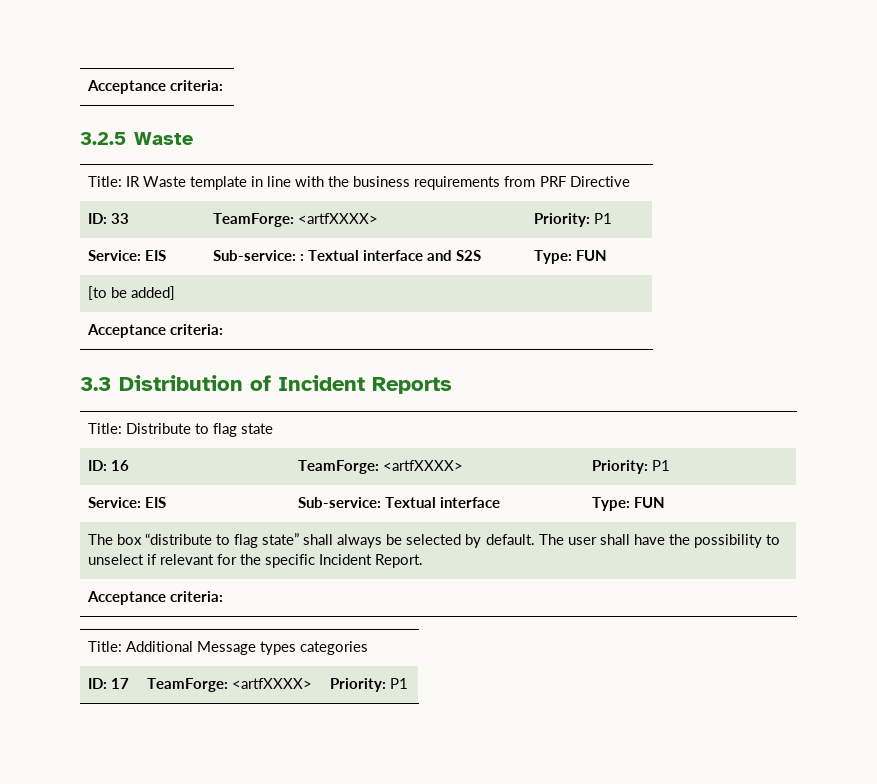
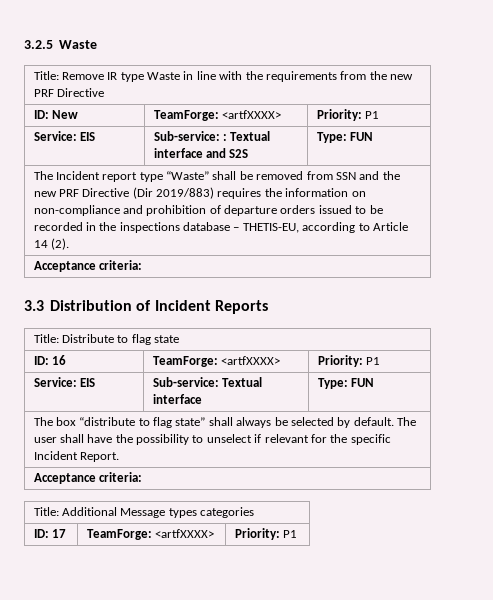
[86,80,224,94] Acceptance criteria: // -> (24, 44) none
[126,176,248,190] IR Waste template -> [61,72,181,82] Remove IR type Waste
[353,176,411,187] business -> (263, 75) none
(536, 181) none -> [369,71,414,80] the new
[111,213,130,224] 33 -> [51,110,78,119] New
[87,286,176,300] [to be added] -> [33,171,400,182] [33,187,366,199] [33,205,383,216] [33,222,408,233] [33,238,69,250] The Incident report type “Waste” shall be removed from SSN and the new PRF Directive (Dir 2019/883) requires the information on non-compliance and prohibition of departure orders issued to be recorded in the inspections database – THETIS-EU, according to Article 14 (2).

